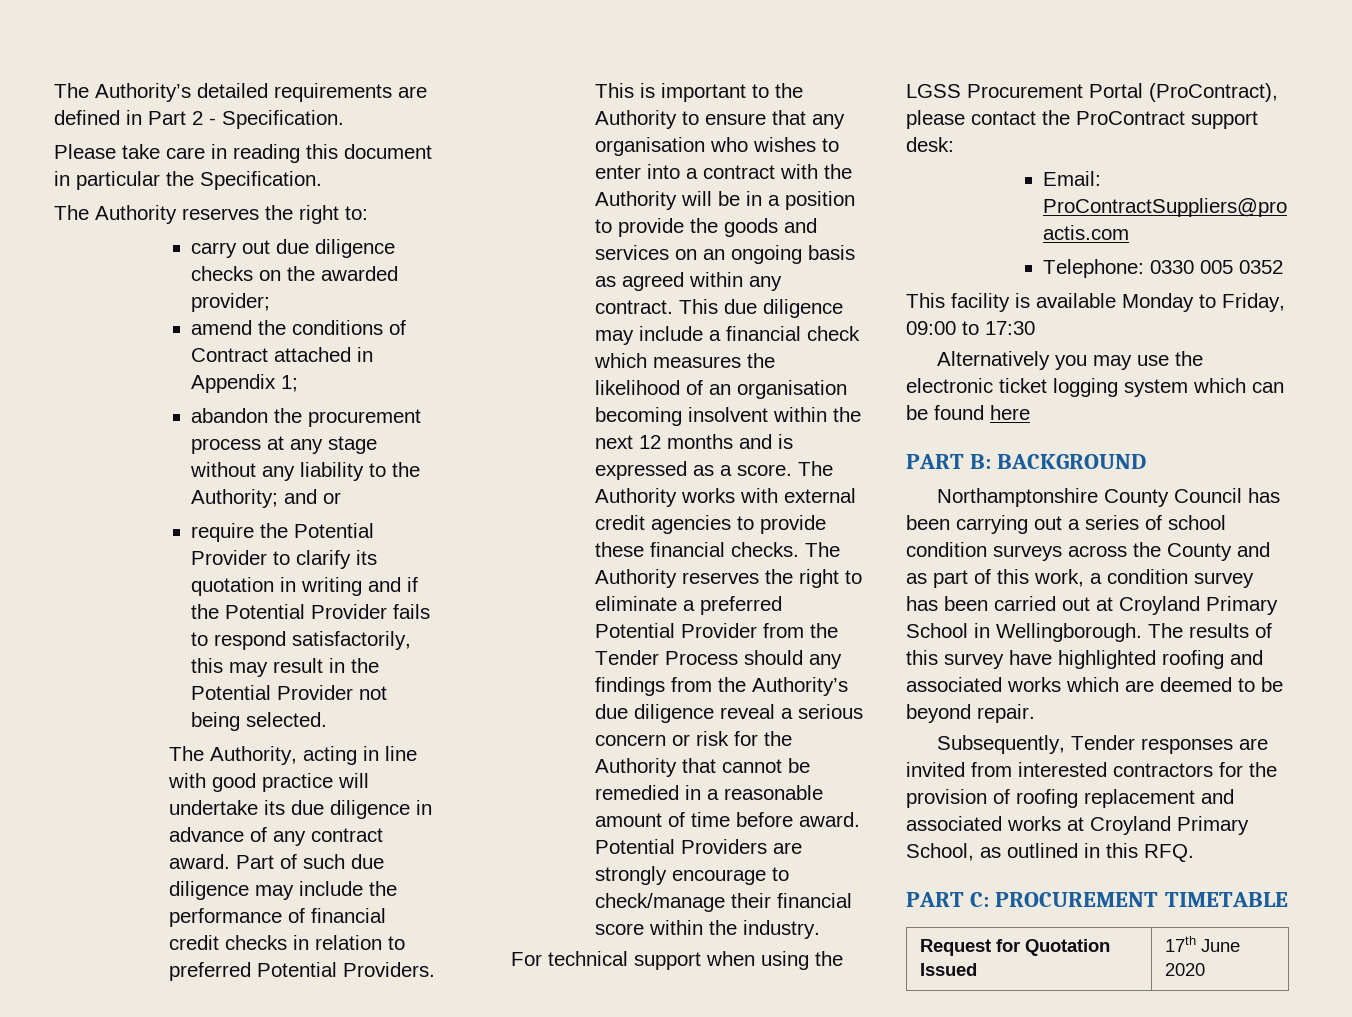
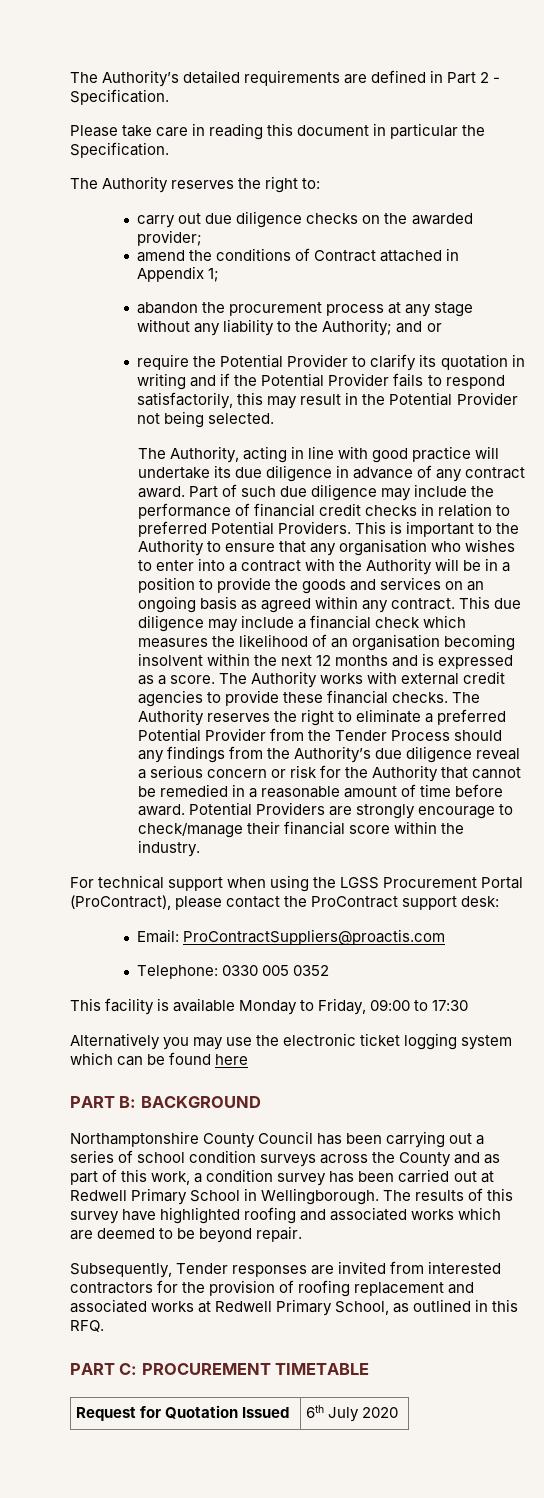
[1119,596,1200,615] Croyland -> [70,1190,127,1201] Redwell
[1090,816,1171,835] Croyland -> [215,1301,273,1312] Redwell
[1164,936,1240,952] 17th June -> [306,1405,360,1422] 6th July

